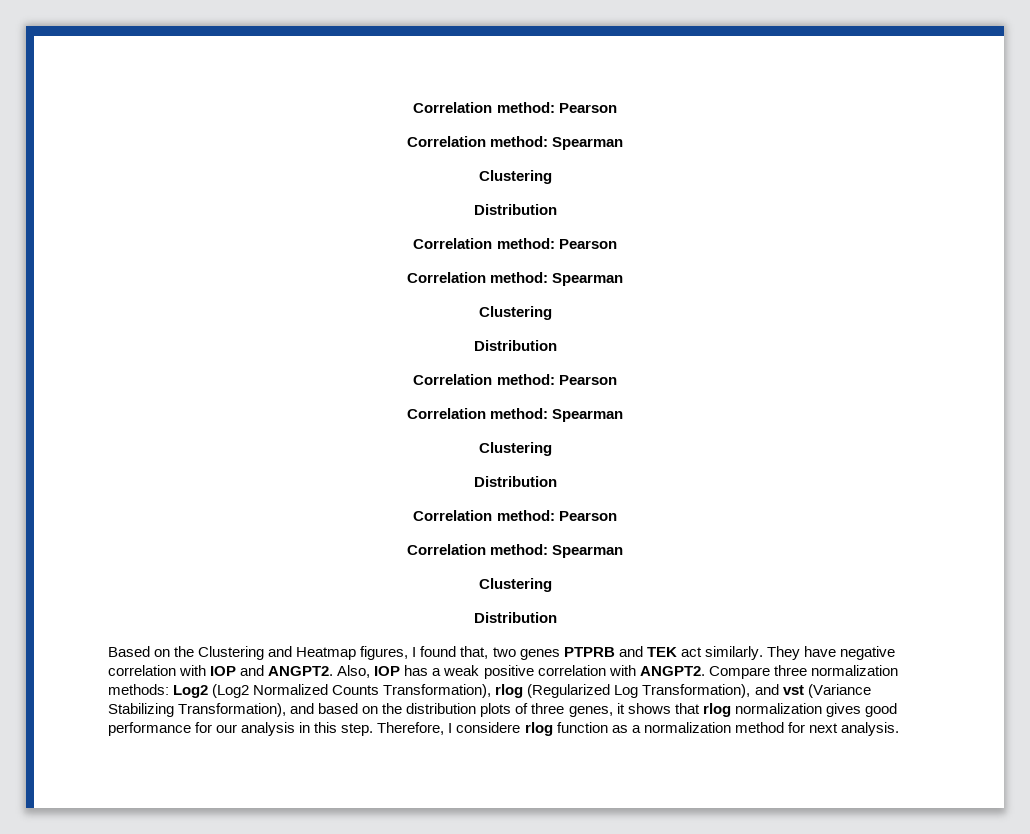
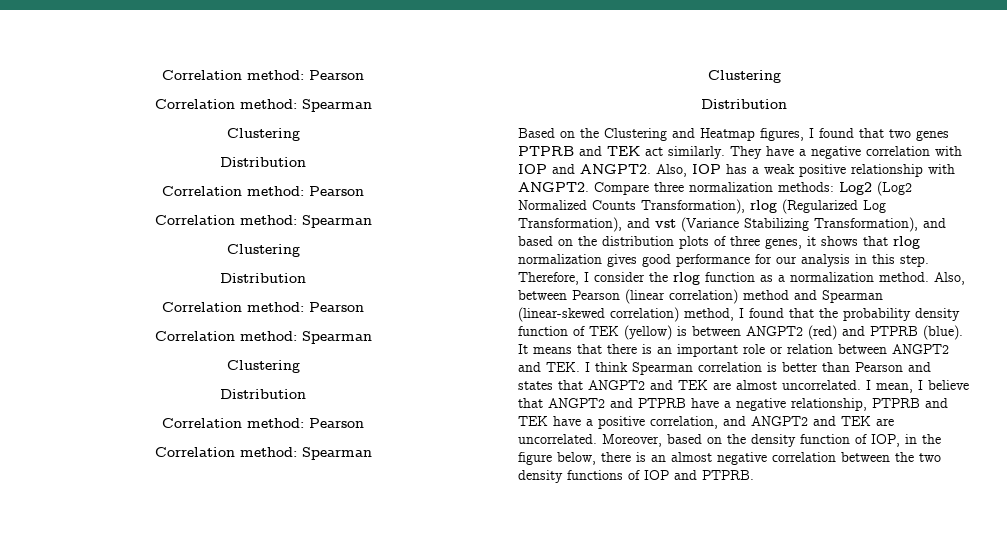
[460,646,489,659] that, -> [859,128,884,138] that
(836, 651) none -> [799,149,806,156] a
[537,665,606,676] correlation -> [851,164,923,177] relationship
[456,722,521,733] considere -> [594,272,668,282] consider the
[734,722,899,736] method for next analysis. -> [879,272,965,285] [518,289,883,304] [518,307,960,322] [518,325,963,340] [518,344,949,357] [518,362,931,375] [518,380,969,393] [518,398,948,411] [518,416,894,429] [518,434,941,447] [518,452,941,465] [518,470,754,483] method. Also, between Pearson (linear correlation) method and Spearman (linear-skewed correlation) method, I found that the probability density function of TEK (yellow) is between ANGPT2 (red) and PTPRB (blue). It means that there is an important role or relation between ANGPT2 and TEK. I think Spearman correlation is better than Pearson and states that ANGPT2 and TEK are almost uncorrelated. I mean, I believe that ANGPT2 and PTPRB have a negative relationship, PTPRB and TEK have a positive correlation, and ANGPT2 and TEK are uncorrelated. Moreover, based on the density function of IOP, in the figure below, there is an almost negative correlation between the two density functions of IOP and PTPRB.

